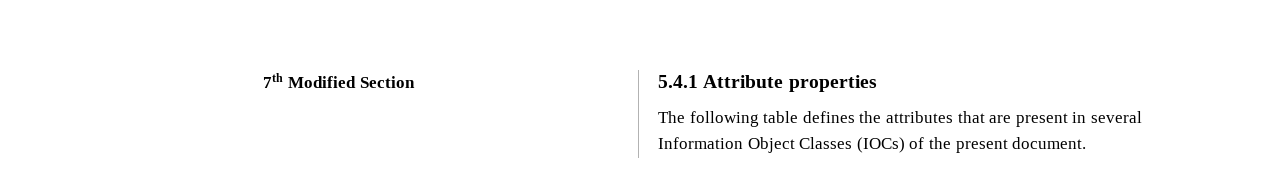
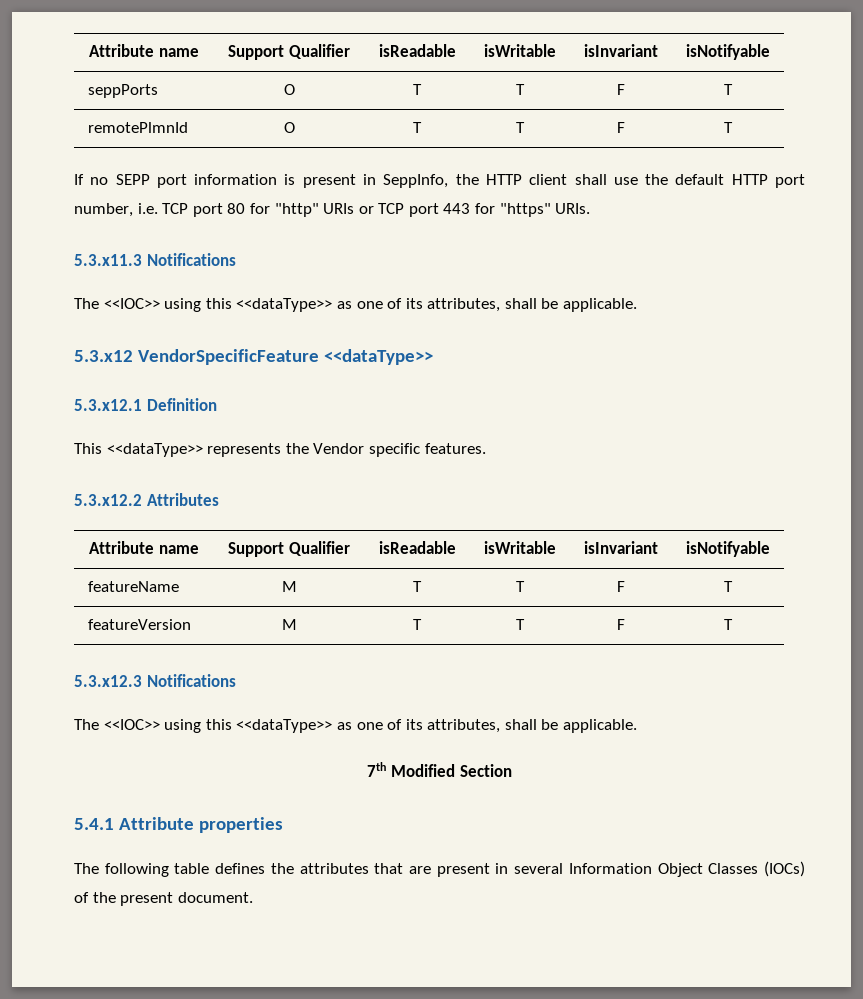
(263, 80) none -> [89,44,199,57] [228,44,350,60] [378,44,456,57] [483,44,556,57] [583,44,658,57] [685,44,770,60] [87,84,158,98] [283,84,295,95] [413,84,422,95] [515,84,525,95] [616,84,625,95] [723,84,733,95] [87,122,188,133] [283,122,295,133] [413,122,422,133] [515,122,525,133] [616,122,625,133] [723,122,733,133] [74,174,805,188] [74,203,591,217] [74,253,236,266] [74,298,638,312] [74,349,433,365] [74,398,217,411] [74,443,486,457] [74,493,219,506] [89,541,199,554] [228,541,350,557] [378,541,456,554] [483,541,556,554] [583,541,658,554] [685,541,770,557] [87,581,179,592] [281,581,297,592] [413,581,422,592] [515,581,525,592] [616,581,625,592] [723,581,733,592] [87,619,191,630] [281,619,297,630] [413,619,422,630] [515,619,525,630] [616,619,625,630] [723,619,733,630] [74,674,236,687] [74,719,638,733] Attribute name | Support Qualifier | isReadable | isWritable | isInvariant | isNotifyable // seppPorts | O | T | T | F | T // remotePlmnId | O | T | T | F | T // If no SEPP port information is present in SeppInfo, the HTTP client shall use the default HTTP port number, i.e. TCP port 80 for "http" URIs or TCP port 443 for "https" URIs. // 5.3.x11.3 Notifications // The <<IOC>> using this <<dataType>> as one of its attributes, shall be applicable. // 5.3.x12 VendorSpecificFeature <<dataType>> // 5.3.x12.1 Definition // This <<dataType>> represents the Vendor specific features. // 5.3.x12.2 Attributes // Attribute name | Support Qualifier | isReadable | isWritable | isInvariant | isNotifyable // featureName | M | T | T | F | T // featureVersion | M | T | T | F | T // 5.3.x12.3 Notifications // The <<IOC>> using this <<dataType>> as one of its attributes, shall be applicable. //

